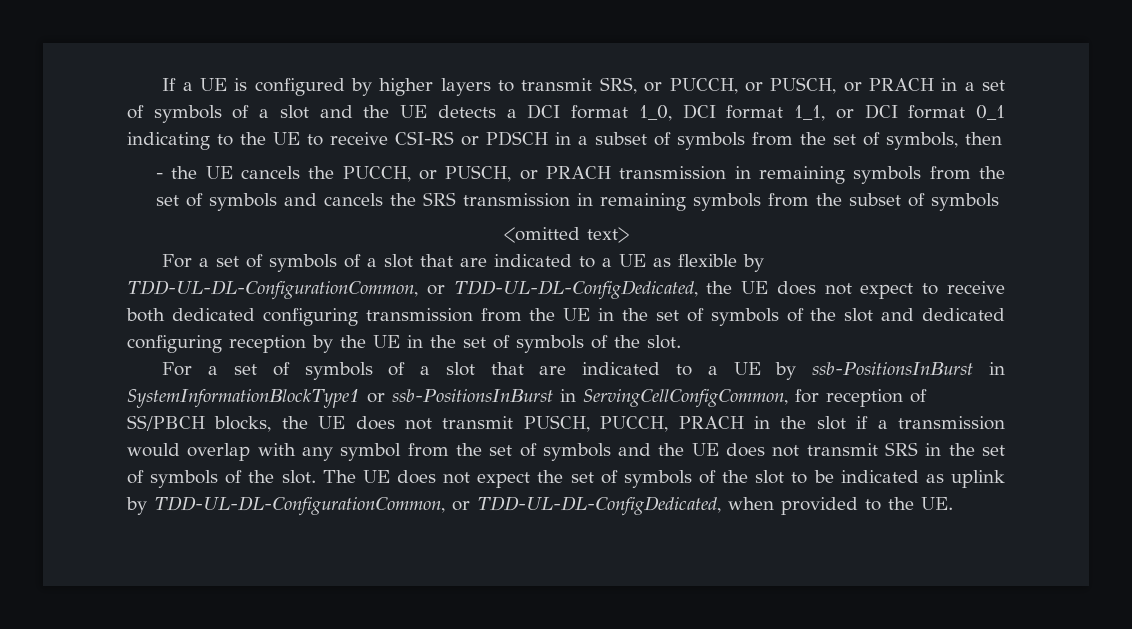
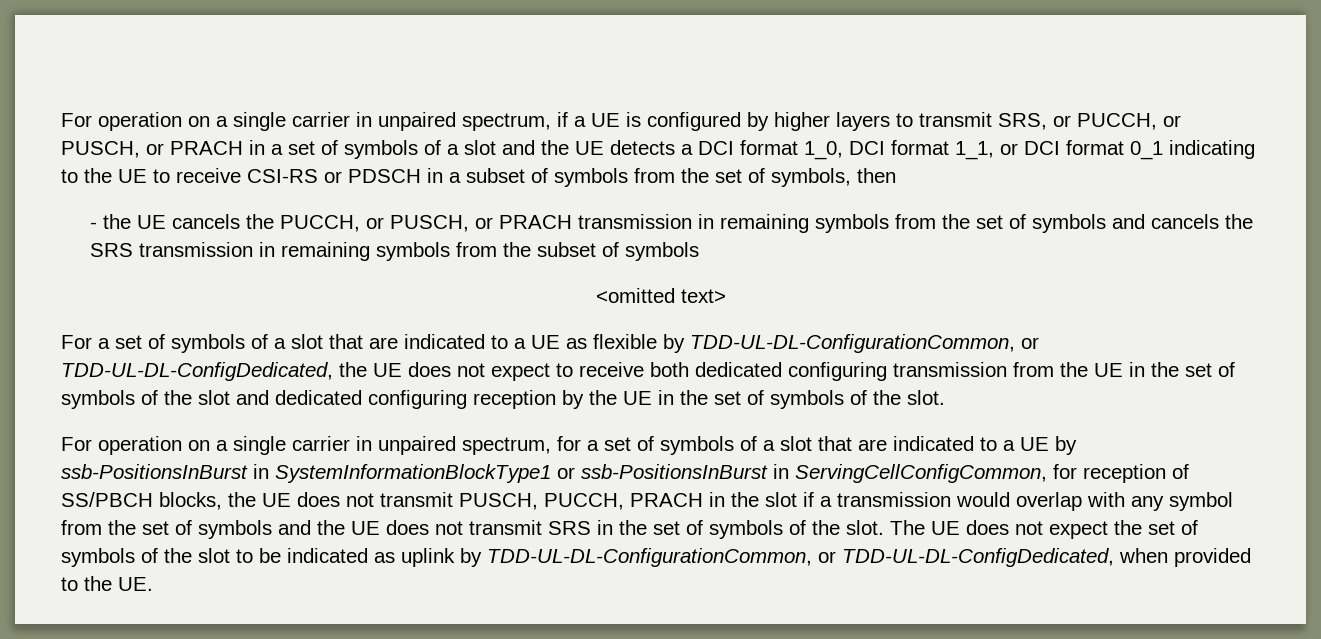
[162,78,177,91] If -> [61,112,568,131] For operation on a single carrier in unpaired spectrum, if
(193, 369) none -> [98,436,581,455] operation on a single carrier in unpaired spectrum, for

